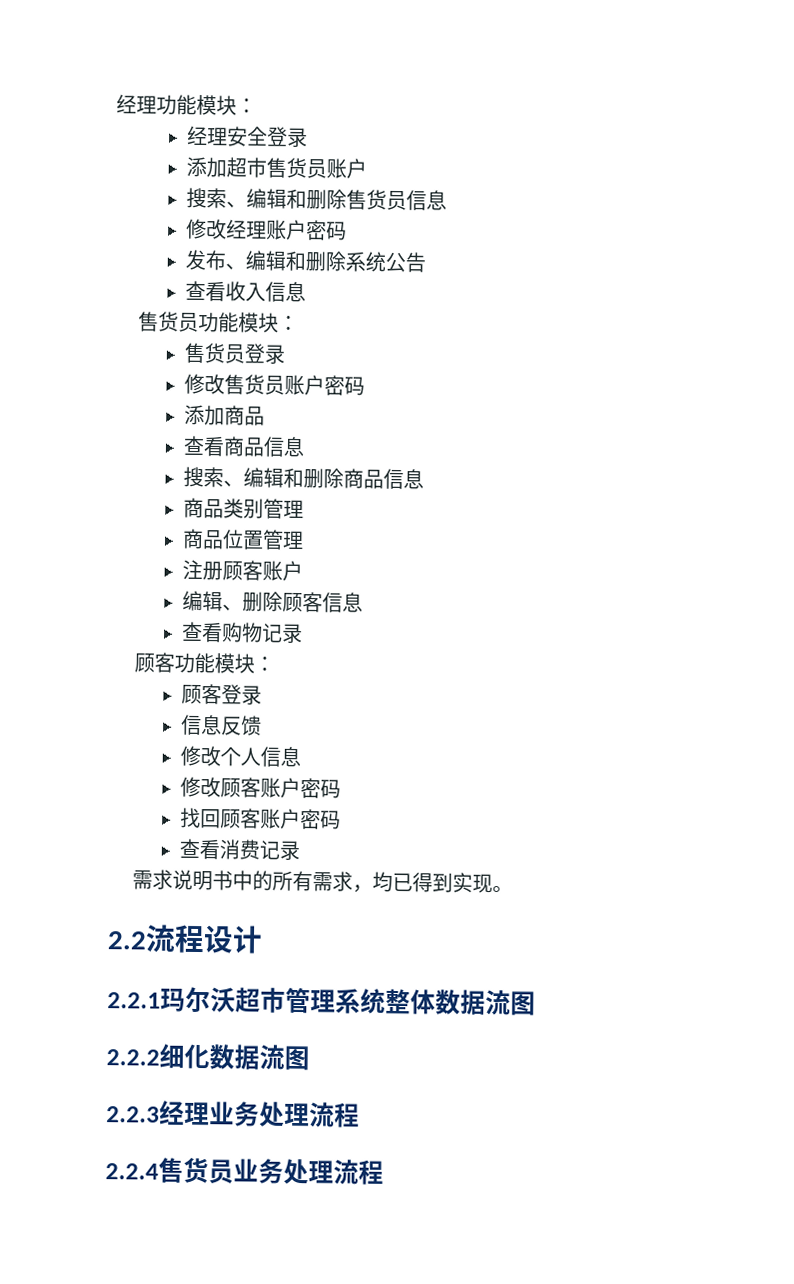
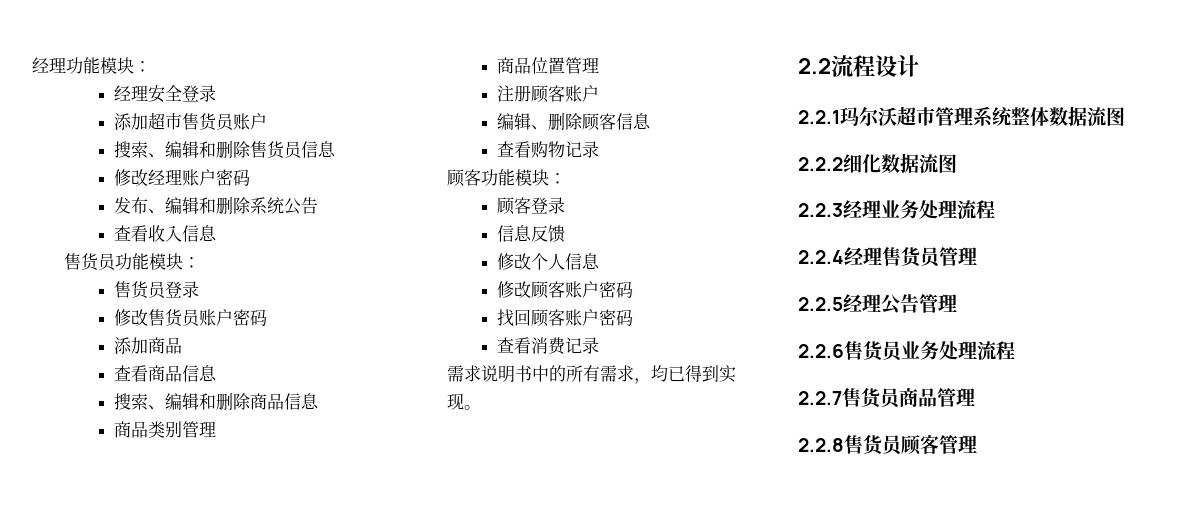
(159, 1171) none -> [844,247,977,268] [798,294,957,315] [798,344,844,358] 经理售货员管理 // 2.2.5经理公告管理 // 2.2.6
(384, 1172) none -> [798,388,975,409] [798,435,977,456] // 2.2.7售货员商品管理 // 2.2.8售货员顾客管理

